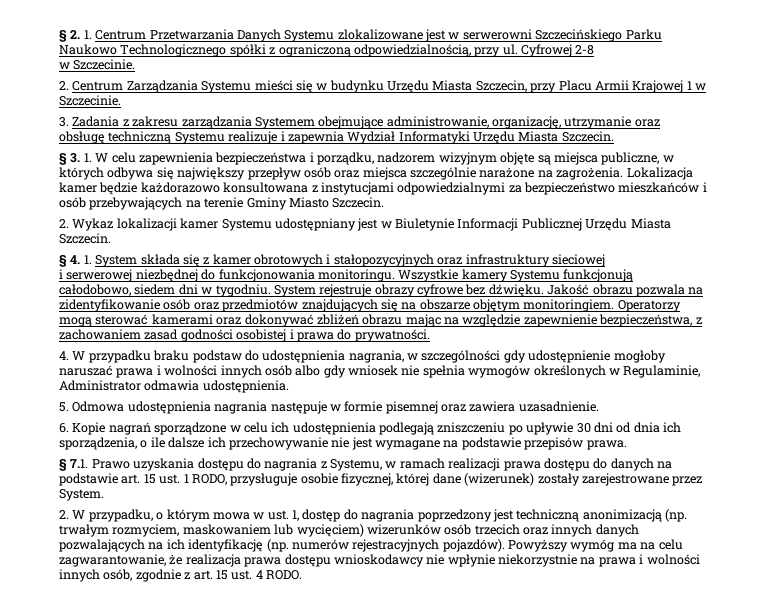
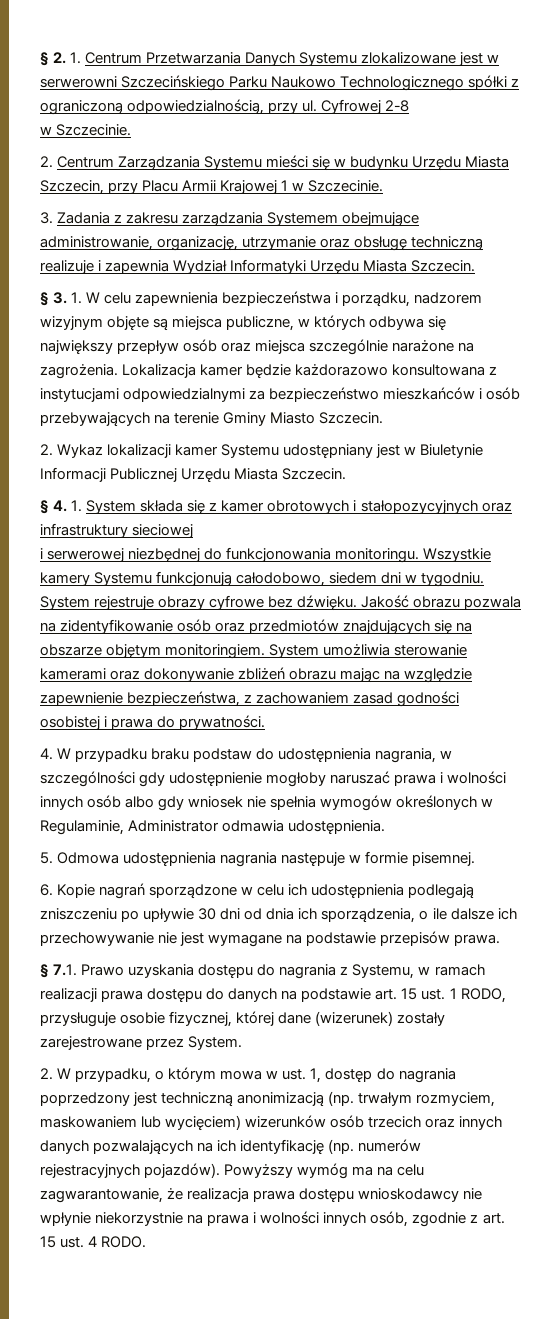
[174,132,225,144] Systemu -> (484, 243) none
[617,300,681,312] [59,314,149,327] Operatorzy mogą sterować -> [269,644,468,658] System umożliwia sterowanie
[244,314,314,327] dokonywać -> [144,668,235,682] dokonywanie
[385,401,599,414] pisemnej oraz zawiera uzasadnienie. -> [412,852,476,866] pisemnej.

